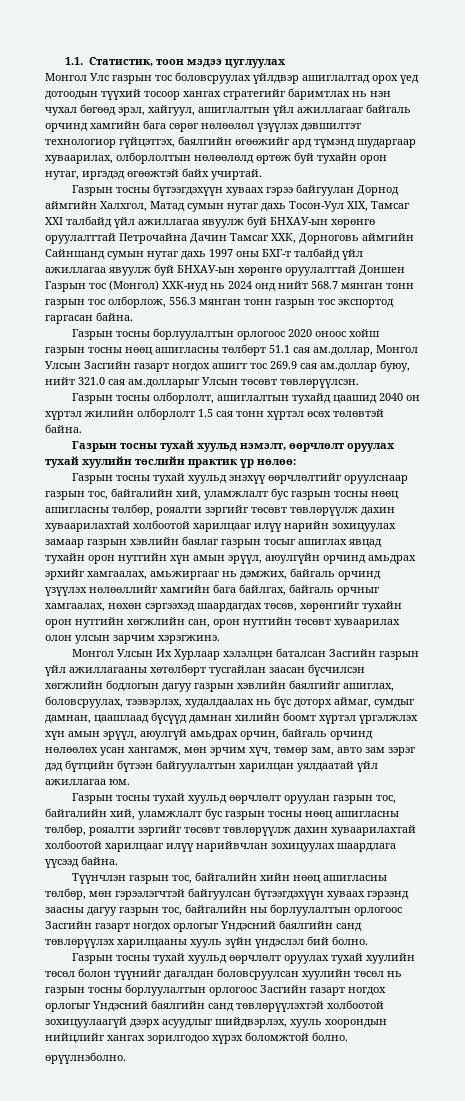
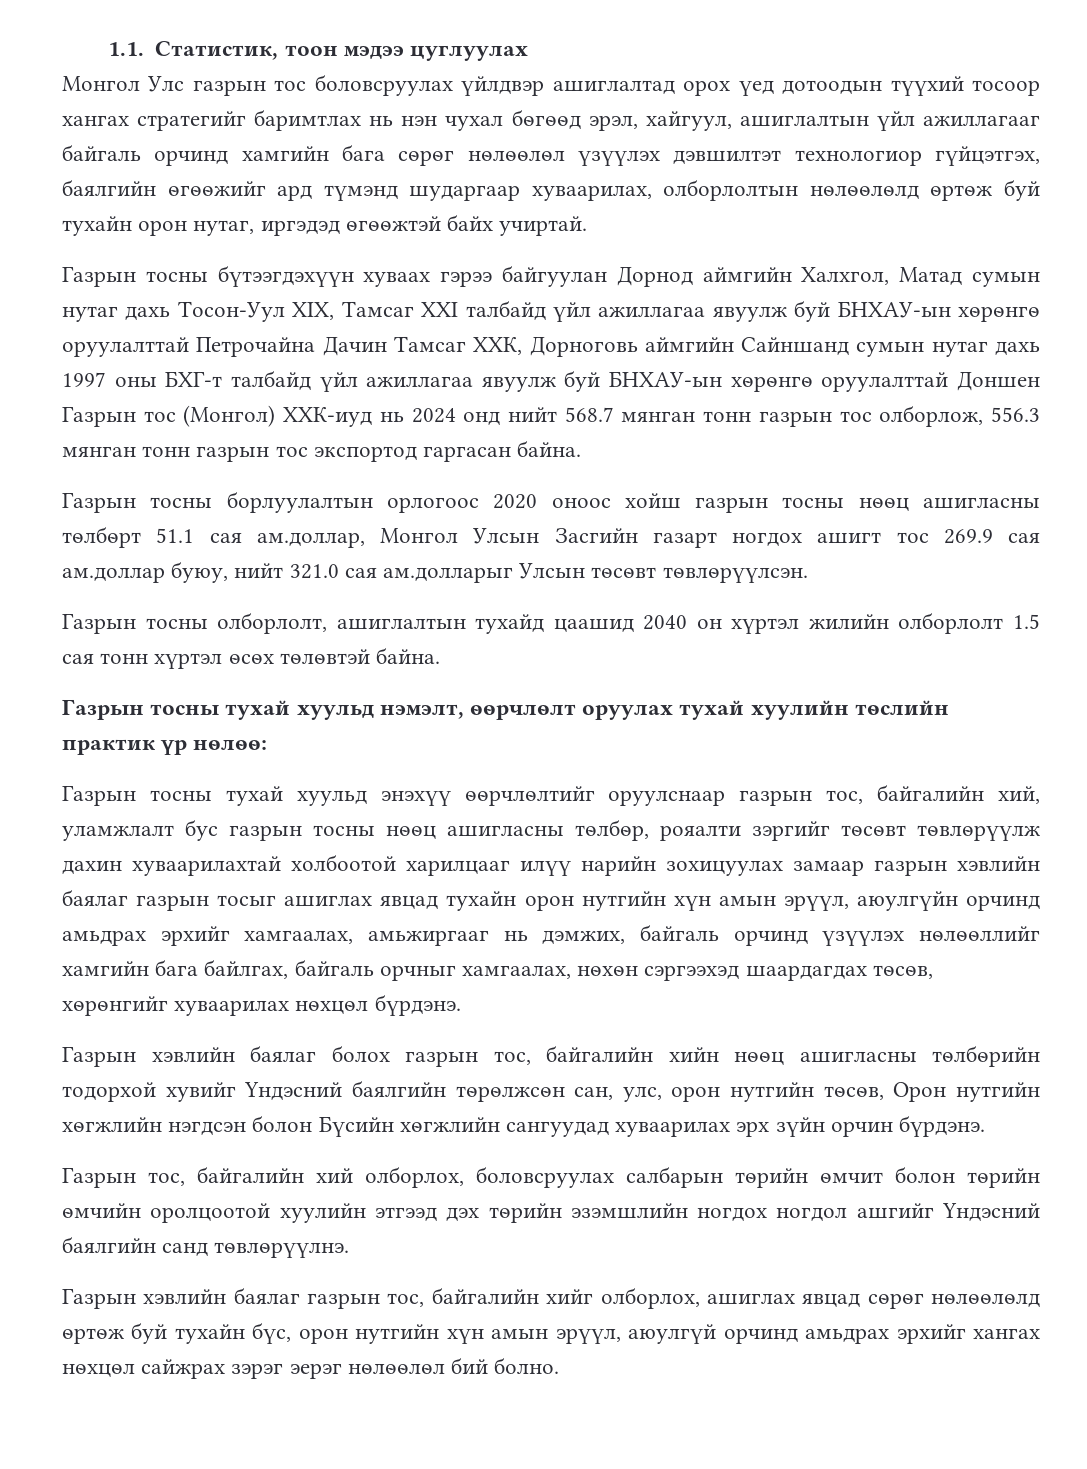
[362,601,402,612] [45,617,400,628] [45,635,220,644] [71,648,419,660] [45,664,365,676] [45,680,394,692] [45,696,414,708] [45,712,418,724] [45,728,373,740] [45,747,415,756] [45,760,378,772] [45,779,130,785] [71,793,396,804] [45,808,399,820] [45,824,416,836] [45,840,396,852] [45,856,118,868] [71,873,126,884] тухайн орон нутгийн хөгжлийн сан, орон нутгийн төсөвт хуваарилах олон улсын зарчим хэрэгжинэ. // Монгол Улсын Их Хурлаар хэлэлцэн баталсан Засгийн газрын үйл ажиллагааны хөтөлбөрт тусгайлан заасан бүсчилсэн хөгжлийн бодлогын дагуу газрын хэвлийн баялгийг ашиглах, боловсруулах, тээвэрлэх, худалдаалах нь бүс доторх аймаг, сумдыг дамнан, цаашлаад бүсүүд дамнан хилийн боомт хүртэл үргэлжлэх хүн амын эрүүл, аюулгүй амьдрах орчин, байгаль орчинд нөлөөлөх усан хангамж, мөн эрчим хүч, төмөр зам, авто зам зэрэг дэд бүтцийн бүтээн байгуулалтын харилцан уялдаатай үйл ажиллагаа юм. // Газрын тосны тухай хуульд өөрчлөлт оруулан газрын тос, байгалийн хий, уламжлалт бус газрын тосны нөөц ашигласны төлбөр, рояалти зэргийг төсөвт төвлөрүүлж дахин хуваарилахтай холбоотой харилцааг илүү нарийвчлан зохицуулах шаардлага үүсээд байна. // Түүнчлэн -> [174,994,461,1016] [62,1045,390,1067] хуваарилах нөхцөл бүрдэнэ. // Газрын хэвлийн баялаг болох
[45,888,409,900] [45,904,402,916] [45,920,362,932] [45,936,368,948] [71,953,415,964] [45,968,402,980] [45,984,386,996] [45,1000,384,1012] [45,1017,387,1028] [45,1032,348,1044] [45,1052,126,1064] төлбөр, мөн гэрээлэгчтэй байгуулсан бүтээгдэхүүн хуваах гэрээнд заасны дагуу газрын тос, байгалийн ны борлуулалтын орлогоос Засгийн газарт ногдох орлогыг Үндэсний баялгийн санд төвлөрүүлэх харилцааны хууль зүйн үндэслэл бий болно. // Газрын тосны тухай хуульд өөрчлөлт оруулах тухай хуулийн төсөл болон түүнийг дагалдан боловсруулсан хуулийн төсөл нь газрын тосны борлуулалтын орлогоос Засгийн газарт ногдох орлогыг Үндэсний баялгийн санд төвлөрүүлэхтэй холбоотой зохицуулаагүй дээрх асуудлыг шийдвэрлэх, хууль хоорондын нийцлийг хангах зорилгодоо хүрэх боломжтой болно. // өрүүлнэболно. -> [932,1045,1040,1067] [62,1080,1040,1102] [62,1115,986,1137] [62,1166,1040,1188] [62,1203,1040,1223] [62,1236,350,1258] [62,1287,1040,1309] [62,1322,1040,1344] [62,1357,560,1379] төлбөрийн тодорхой хувийг Үндэсний баялгийн төрөлжсөн сан, улс, орон нутгийн төсөв, Орон нутгийн хөгжлийн нэгдсэн болон Бүсийн хөгжлийн сангуудад хуваарилах эрх зүйн орчин бүрдэнэ. // Газрын тос, байгалийн хий олборлох, боловсруулах салбарын төрийн өмчит болон төрийн өмчийн оролцоотой хуулийн этгээд дэх төрийн эзэмшлийн ногдох ногдол ашгийг Үндэсний баялгийн санд төвлөрүүлнэ. // Газрын хэвлийн баялаг газрын тос, байгалийн хийг олборлох, ашиглах явцад сөрөг нөлөөлөлд өртөж буй тухайн бүс, орон нутгийн хүн амын эрүүл, аюулгүй орчинд амьдрах эрхийг хангах нөхцөл сайжрах зэрэг эерэг нөлөөлөл бий болно.

